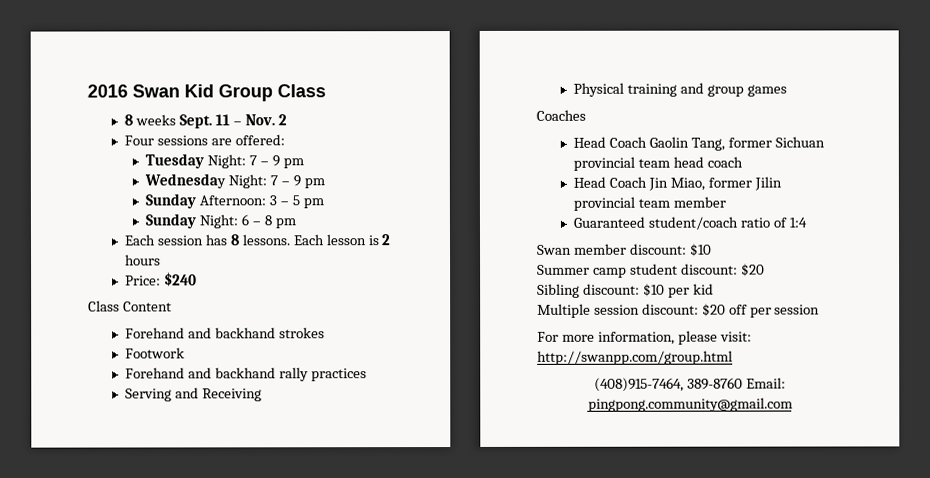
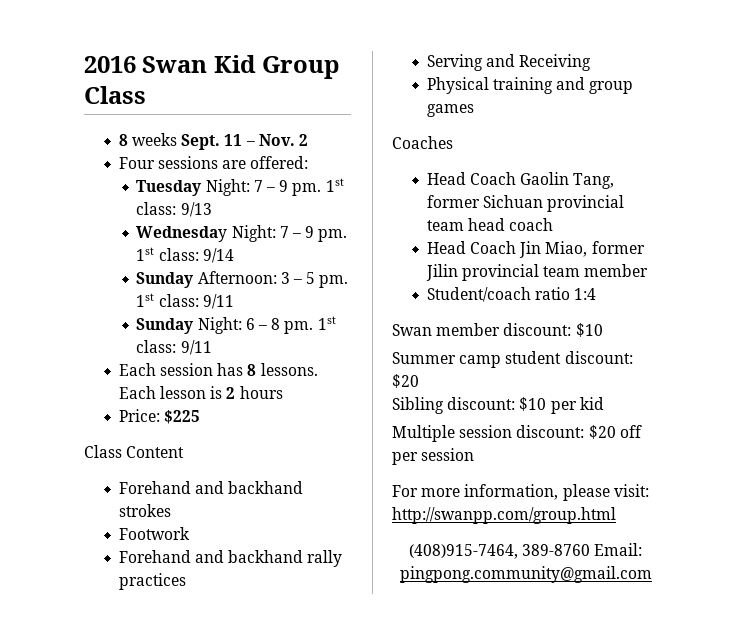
[282,158,304,169] pm -> [292,178,344,196] [136,202,212,217] pm. 1st class: 9/13
[303,178,325,189] pm -> [318,229,348,242] [136,247,234,263] pm. 1st class: 9/14
[302,198,324,209] pm -> [319,275,349,288] [136,293,234,309] pm. 1st class: 9/11
[274,218,296,229] pm -> [284,316,336,334] [136,340,212,355] pm. 1st class: 9/11
[164,272,198,287] $240 -> [163,410,200,424] $225
[573,216,787,230] Guaranteed student/coach ratio of -> [426,287,570,302] Student/coach ratio

